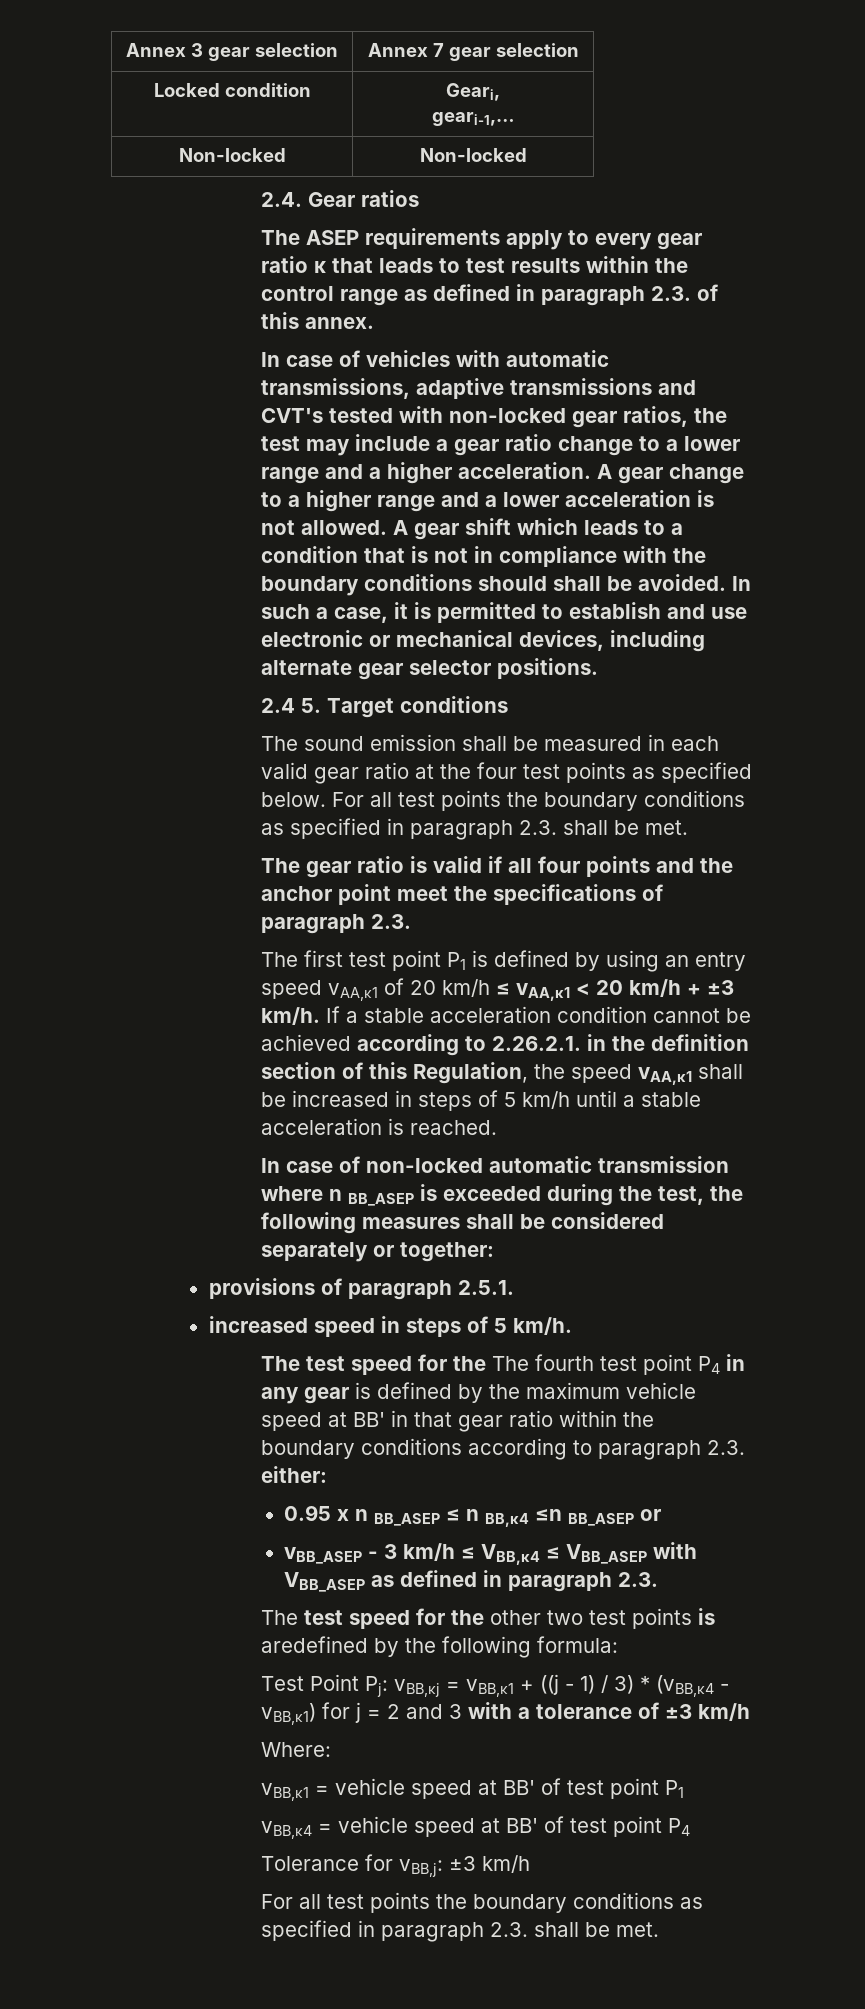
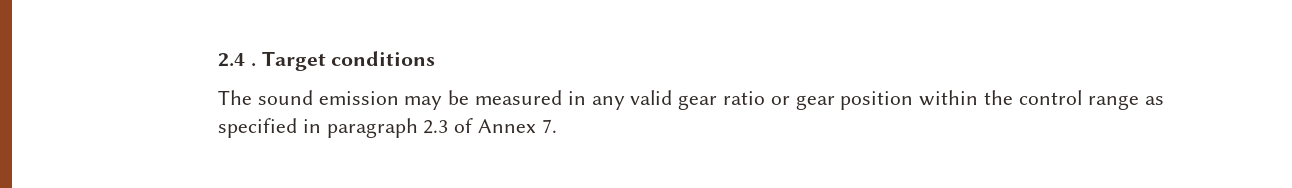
[126,43,338,61] [367,43,579,61] [153,83,311,97] [446,83,500,101] [431,112,515,126] [178,148,286,162] [419,148,527,162] [261,190,420,207] [261,228,703,250] [261,256,689,273] [261,284,719,306] [261,312,375,329] [261,350,610,367] [261,378,697,399] [261,406,728,428] [261,434,741,456] [261,462,745,484] [261,490,715,512] [261,518,684,540] [261,546,707,567] [261,574,752,596] [261,602,748,623] [261,630,706,652] [261,658,599,680] [261,698,322,713] Annex 3 gear selection | Annex 7 gear selection // Locked condition | Geari, // geari-1,… // Non-locked | Non-locked // 2.4. Gear ratios // The ASEP requirements apply to every gear ratio κ that leads to test results within the control range as defined in paragraph 2.3. of this annex. // In case of vehicles with automatic transmissions, adaptive transmissions and CVT's tested with non-locked gear ratios, the test may include a gear ratio change to a lower range and a higher acceleration. A gear change to a higher range and a lower acceleration is not allowed. A gear shift which leads to a condition that is not in compliance with the boundary conditions should shall be avoided. In such a case, it is permitted to establish and use electronic or mechanical devices, including alternate gear selector positions. // 2.4 5. -> [218,53,256,67] 2.4 .
[462,736,508,751] shall -> [404,96,443,110] may
[671,736,720,751] each -> [591,96,625,110] any
[415,762,753,783] [261,790,746,811] [261,818,689,840] [261,856,734,878] [261,884,664,905] [261,914,412,934] [261,950,747,972] [261,978,735,1001] [261,1006,752,1025] [261,1034,750,1056] [261,1062,744,1085] [261,1090,702,1111] [261,1118,498,1135] [261,1156,730,1173] [261,1184,744,1206] [261,1212,665,1234] [261,1242,495,1262] [208,1278,514,1300] [208,1316,572,1337] [261,1354,746,1375] [261,1382,697,1404] [261,1410,655,1432] [261,1438,746,1460] [261,1466,328,1483] [283,1505,661,1527] [283,1542,697,1565] [283,1570,658,1592] [261,1608,716,1629] [261,1636,619,1658] [261,1674,730,1697] [261,1702,751,1725] [261,1742,332,1757] [261,1778,685,1801] [261,1816,691,1839] [261,1854,531,1877] [261,1892,704,1913] [261,1920,660,1942] at the four test points as specified below. For all test points the boundary conditions as specified in paragraph 2.3. shall be met. // The gear ratio is valid if all four points and the anchor point meet the specifications of paragraph 2.3. // The first test point P1 is defined by using an entry speed vAA,κ1 of 20 km/h ≤ vAA,κ1 < 20 km/h + ±3 km/h. If a stable acceleration condition cannot be achieved according to 2.26.2.1. in the definition section of this Regulation, the speed vAA,κ1 shall be increased in steps of 5 km/h until a stable acceleration is reached. // In case of non-locked automatic transmission where n BB_ASEP is exceeded during the test, the following measures shall be considered separately or together: // provisions of paragraph 2.5.1. // increased speed in steps of 5 km/h. // The test speed for the The fourth test point P4 in any gear is defined by the maximum vehicle speed at BB' in that gear ratio within the boundary conditions according to paragraph 2.3. either: // 0.95 x n BB_ASEP ≤ n BB,κ4 ≤n BB_ASEP or // vBB_ASEP - 3 km/h ≤ VBB,κ4 ≤ VBB_ASEP with VBB_ASEP as defined in paragraph 2.3. // The test speed for the other two test points is aredefined by the following formula: // Test Point Pj: vBB,κj = vBB,κ1 + ((j - 1) / 3) * (vBB,κ4 - vBB,κ1) for j = 2 and 3 with a tolerance of ±3 km/h // Where: // vBB,κ1 = vehicle speed at BB' of test point P1 // vBB,κ4 = vehicle speed at BB' of test point P4 // Tolerance for vBB,j: ±3 km/h // For all test points the boundary conditions as specified in paragraph 2.3. shall be met. -> [770,90,1164,110] [218,118,557,138] or gear position within the control range as specified in paragraph 2.3 of Annex 7.

